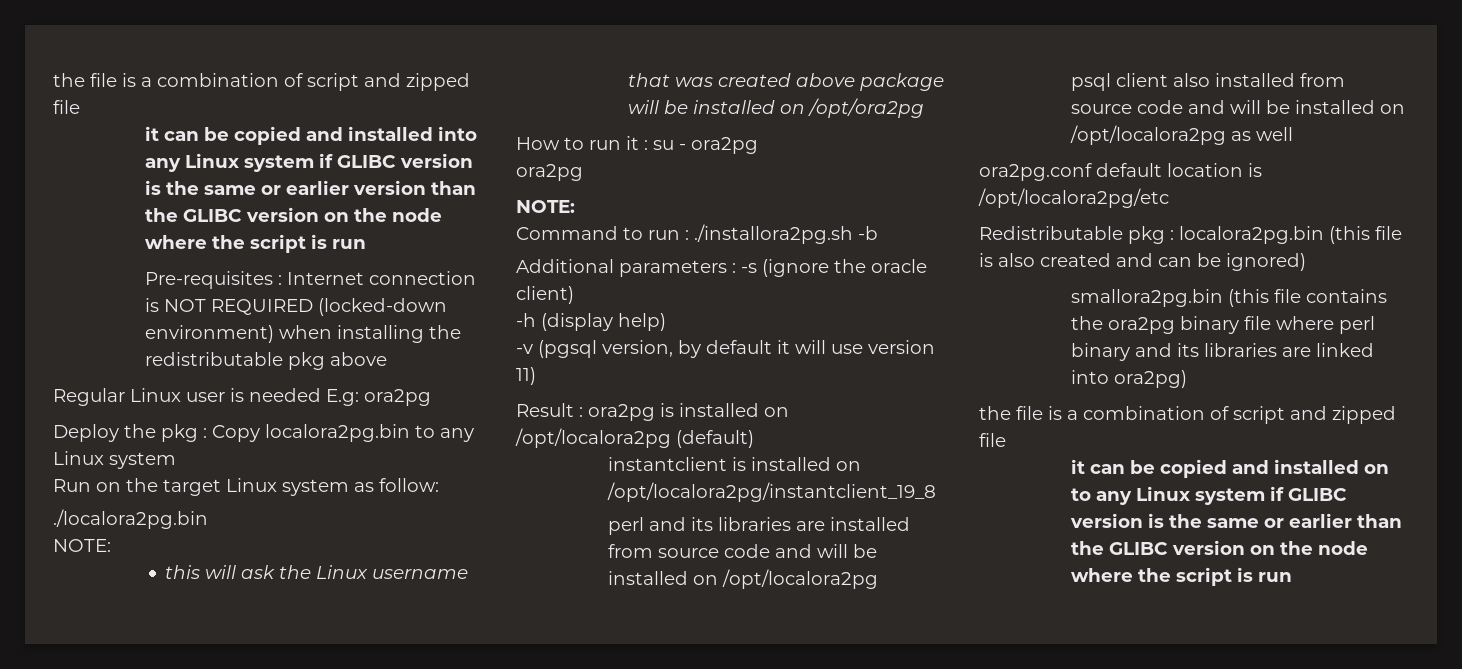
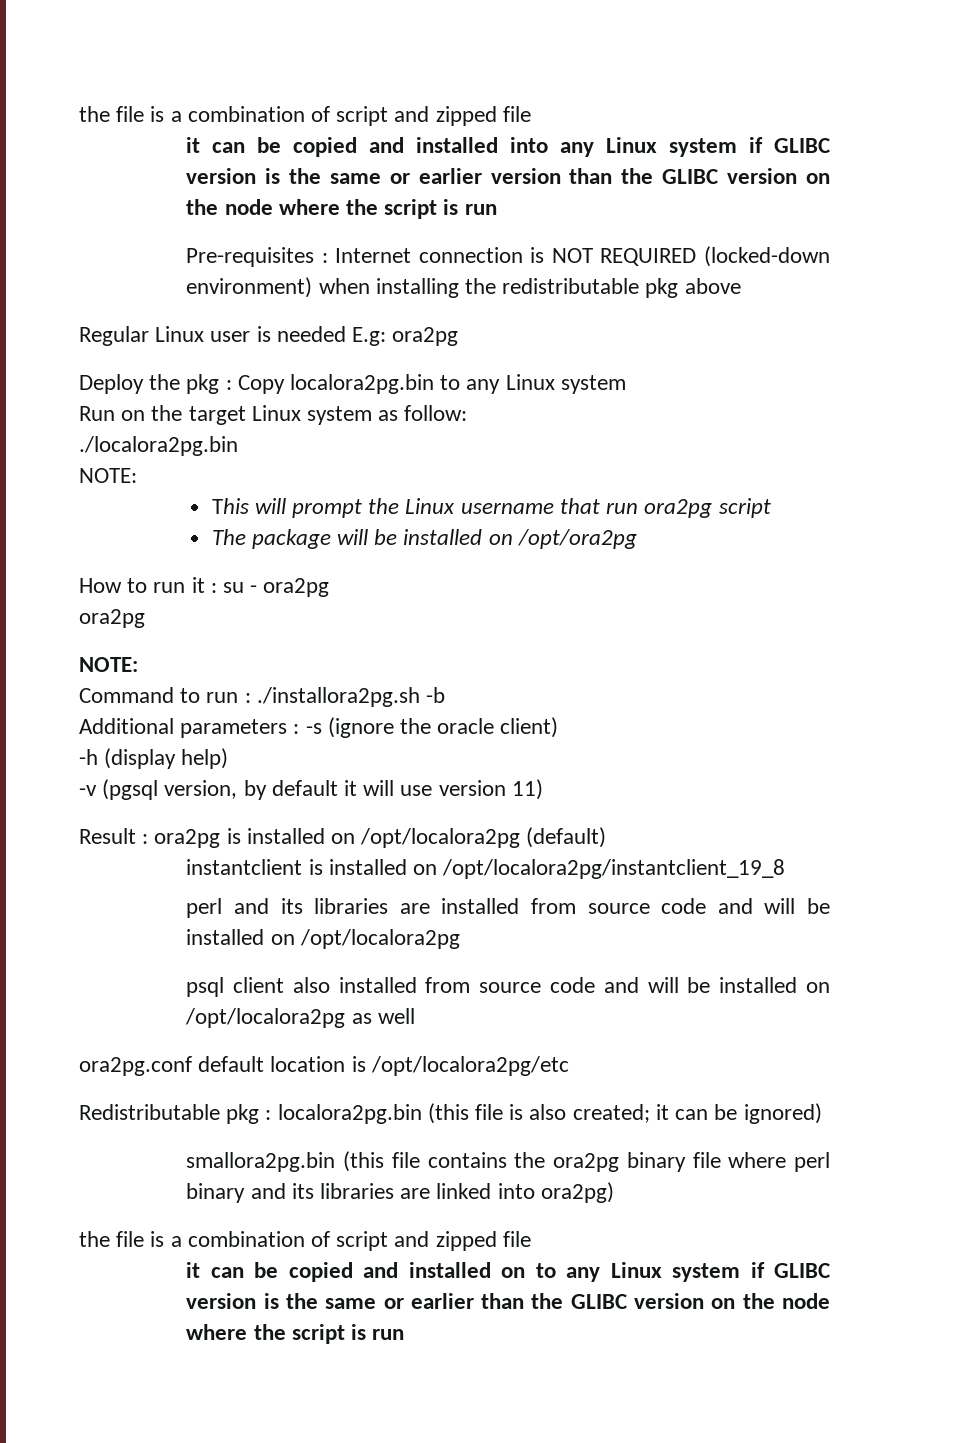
[165,565,276,579] this will ask -> [211,498,363,518] This will prompt
[675,73,856,87] was created above -> [606,498,771,518] [211,529,246,545] run ora2pg script // The
[1040,253,1153,267] created and -> [572,1104,669,1123] created; it

